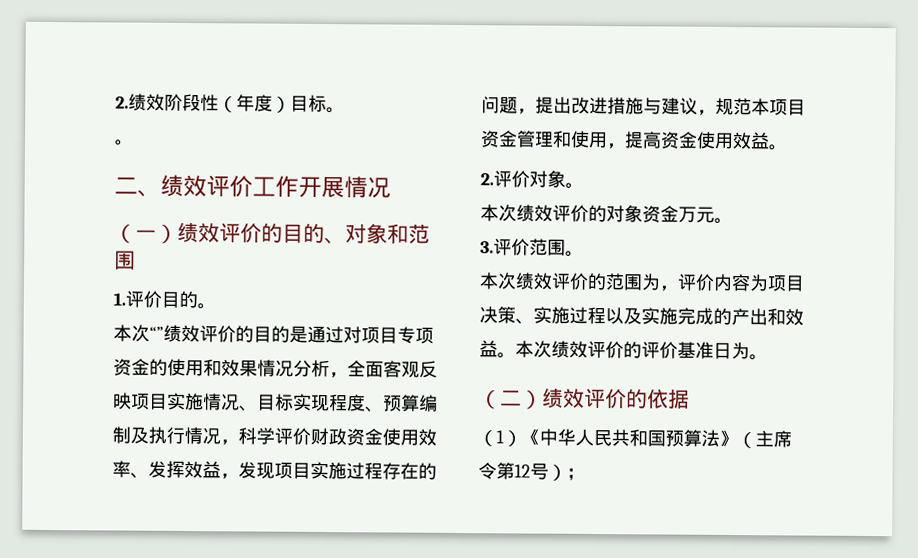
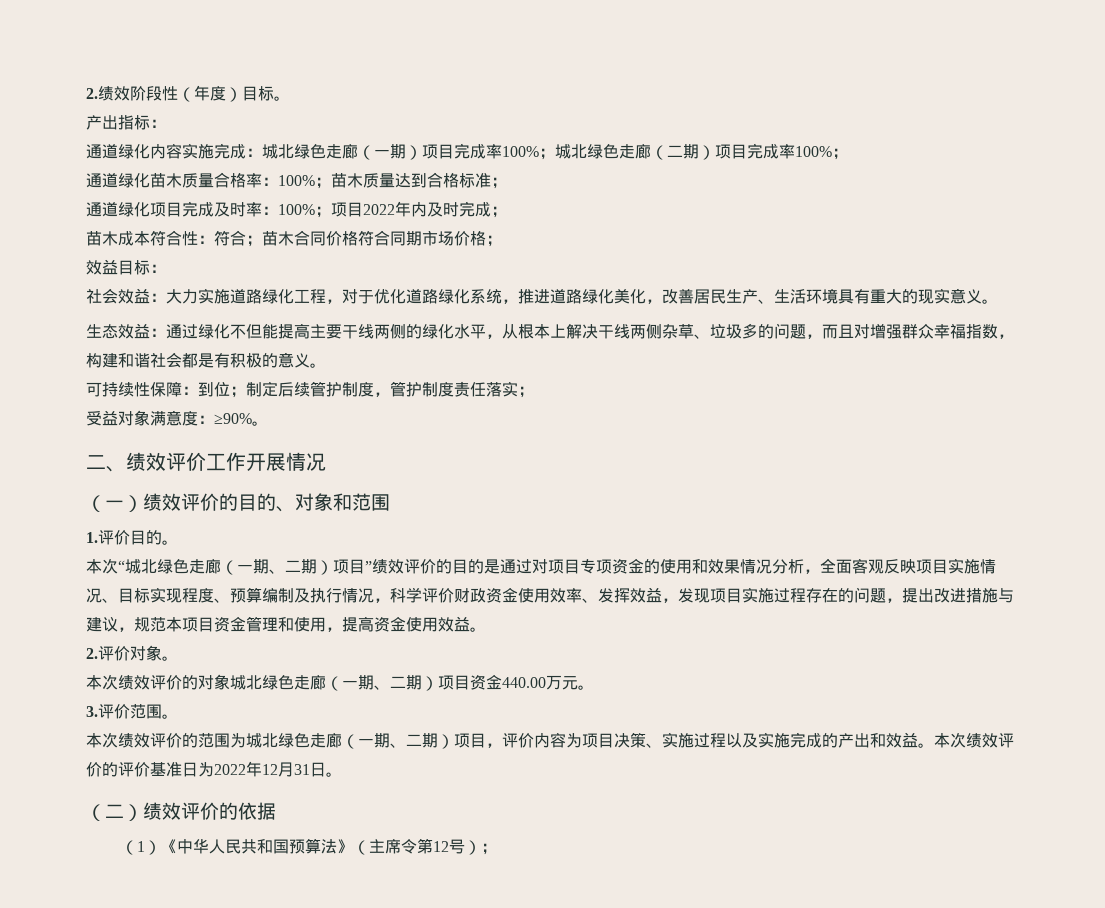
(345, 110) none -> [86,115,166,130] [86,143,848,160] [86,172,507,189] [86,201,507,218] [86,230,502,247] [86,259,166,275] [86,288,998,304] [86,323,1014,339] [86,352,326,368] [86,381,534,398] [86,410,252,426] 产出指标： // 通道绿化内容实施完成：城北绿色走廊（一期）项目完成率100%；城北绿色走廊（二期）项目完成率100%； // 通道绿化苗木质量合格率：100%；苗木质量达到合格标准； // 通道绿化项目完成及时率：100%；项目2022年内及时完成； // 苗木成本符合性：符合；苗木合同价格符合同期市场价格； // 效益目标： // 社会效益：大力实施道路绿化工程，对于优化道路绿化系统，推进道路绿化美化，改善居民生产、生活环境具有重大的现实意义。 // 生态效益：通过绿化不但能提高主要干线两侧的绿化水平，从根本上解决干线两侧杂草、垃圾多的问题，而且对增强群众幸福指数，构建和谐社会都是有积极的意义。 // 可持续性保障：到位；制定后续管护制度，管护制度责任落实； // 受益对象满意度：≥90%
[149,326,164,340] “” -> [118,559,372,575] “城北绿色走廊（一期、二期）项目”
[642,205,679,223] 资金 -> [230,675,546,691] 城北绿色走廊（一期、二期）项目资金440.00
(661, 282) none -> [246,733,486,749] 城北绿色走廊（一期、二期）项目
(750, 350) none -> [214,761,326,777] 2022年12月31日

